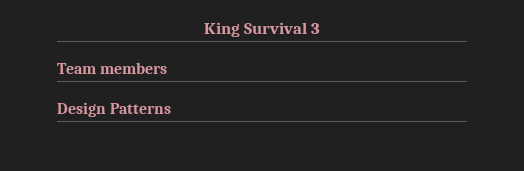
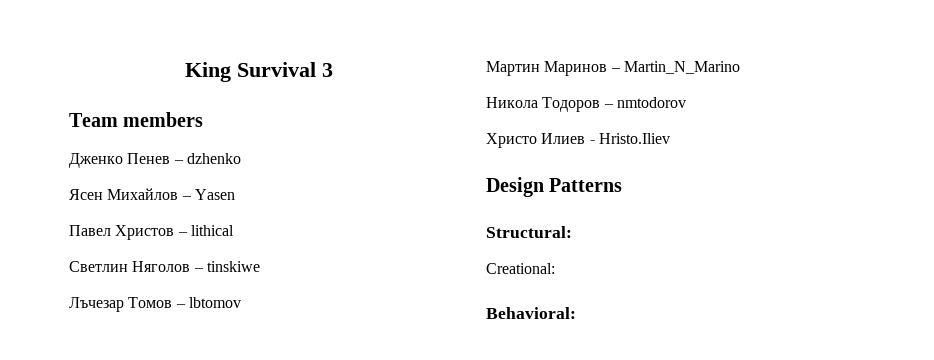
(168, 68) none -> [69,153,241,168] [69,188,235,200] [69,225,234,240] [69,261,260,272] [69,297,241,312] [486,61,740,76] [486,97,686,112] [486,133,670,148] // Дженко Пенев – dzhenko // Ясен Михайлов – Yasen // Павел Христов – lithical // Светлин Няголов – tinskiwe // Лъчезар Томов – lbtomov // Мартин Маринов – Martin_N_Marino // Никола Тодоров – nmtodorov // Христо Илиев - Hristo.Iliev
(172, 108) none -> [486,226,572,238] [486,263,555,274] [486,307,576,319] // Structural: // Creational: // Behavioral:

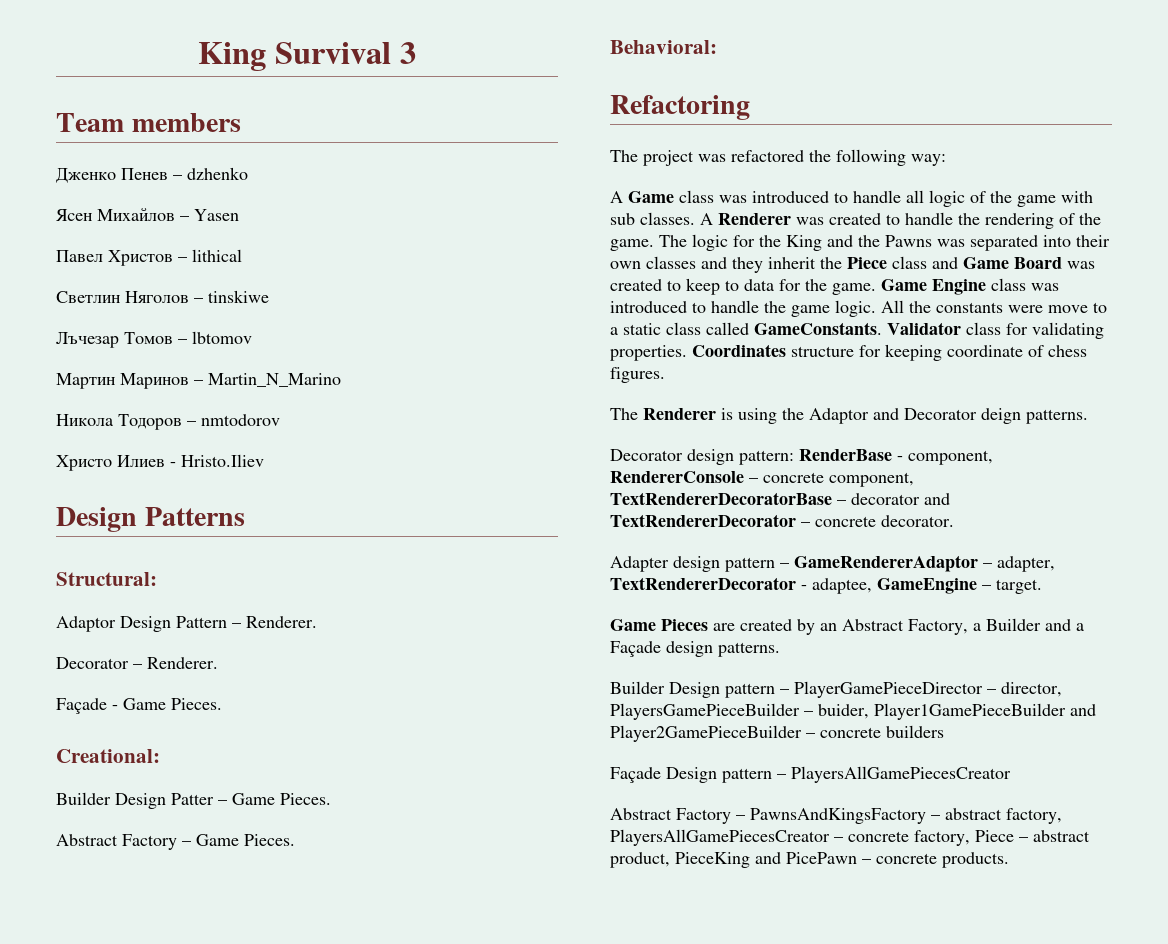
[486,263,555,274] [486,307,576,319] Creational: // Behavioral: -> [56,616,317,632] [56,657,218,669] [56,698,222,714] [56,749,160,763] [56,792,331,809] [56,834,295,850] [610,40,717,54] [610,95,750,120] [610,149,946,166] [610,190,1093,207] [610,212,1101,229] [610,234,1110,251] [610,256,1095,273] [610,278,1059,295] [610,300,1107,317] [610,322,1104,339] [610,344,1087,361] [610,367,665,383] [610,408,1088,424] [610,449,993,465] [610,471,914,487] [610,492,950,505] [610,514,954,527] [610,555,1055,572] [610,577,1042,594] [610,618,1084,635] [610,641,780,657] [610,681,1062,698] [610,703,1096,720] [610,725,944,742] [610,766,1011,783] [610,808,1062,824] [610,829,1090,846] [610,852,1009,868] Adaptor Design Pattern – Renderer. // Decorator – Renderer. // Façade - Game Pieces. // Creational: // Builder Design Patter – Game Pieces. // Abstract Factory – Game Pieces. // Behavioral: // Refactoring // The project was refactored the following way: // A Game class was introduced to handle all logic of the game with sub classes. A Renderer was created to handle the rendering of the game. The logic for the King and the Pawns was separated into their own classes and they inherit the Piece class and Game Board was created to keep to data for the game. Game Engine class was introduced to handle the game logic. All the constants were move to a static class called GameConstants. Validator class for validating properties. Coordinates structure for keeping coordinate of chess figures. // The Renderer is using the Adaptor and Decorator deign patterns. // Decorator design pattern: RenderBase - component, RendererConsole – concrete component, TextRendererDecoratorBase – decorator and TextRendererDecorator – concrete decorator. // Adapter design pattern – GameRendererAdaptor – adapter, TextRendererDecorator - adaptee, GameEngine – target. // Game Pieces are created by an Abstract Factory, a Builder and a Façade design patterns. // Builder Design pattern – PlayerGamePieceDirector – director, PlayersGamePieceBuilder – buider, Player1GamePieceBuilder and Player2GamePieceBuilder – concrete builders // Façade Design pattern – PlayersAllGamePiecesCreator // Abstract Factory – PawnsAndKingsFactory – abstract factory, PlayersAllGamePiecesCreator – concrete factory, Piece – abstract product, PieceKing and PicePawn – concrete products.

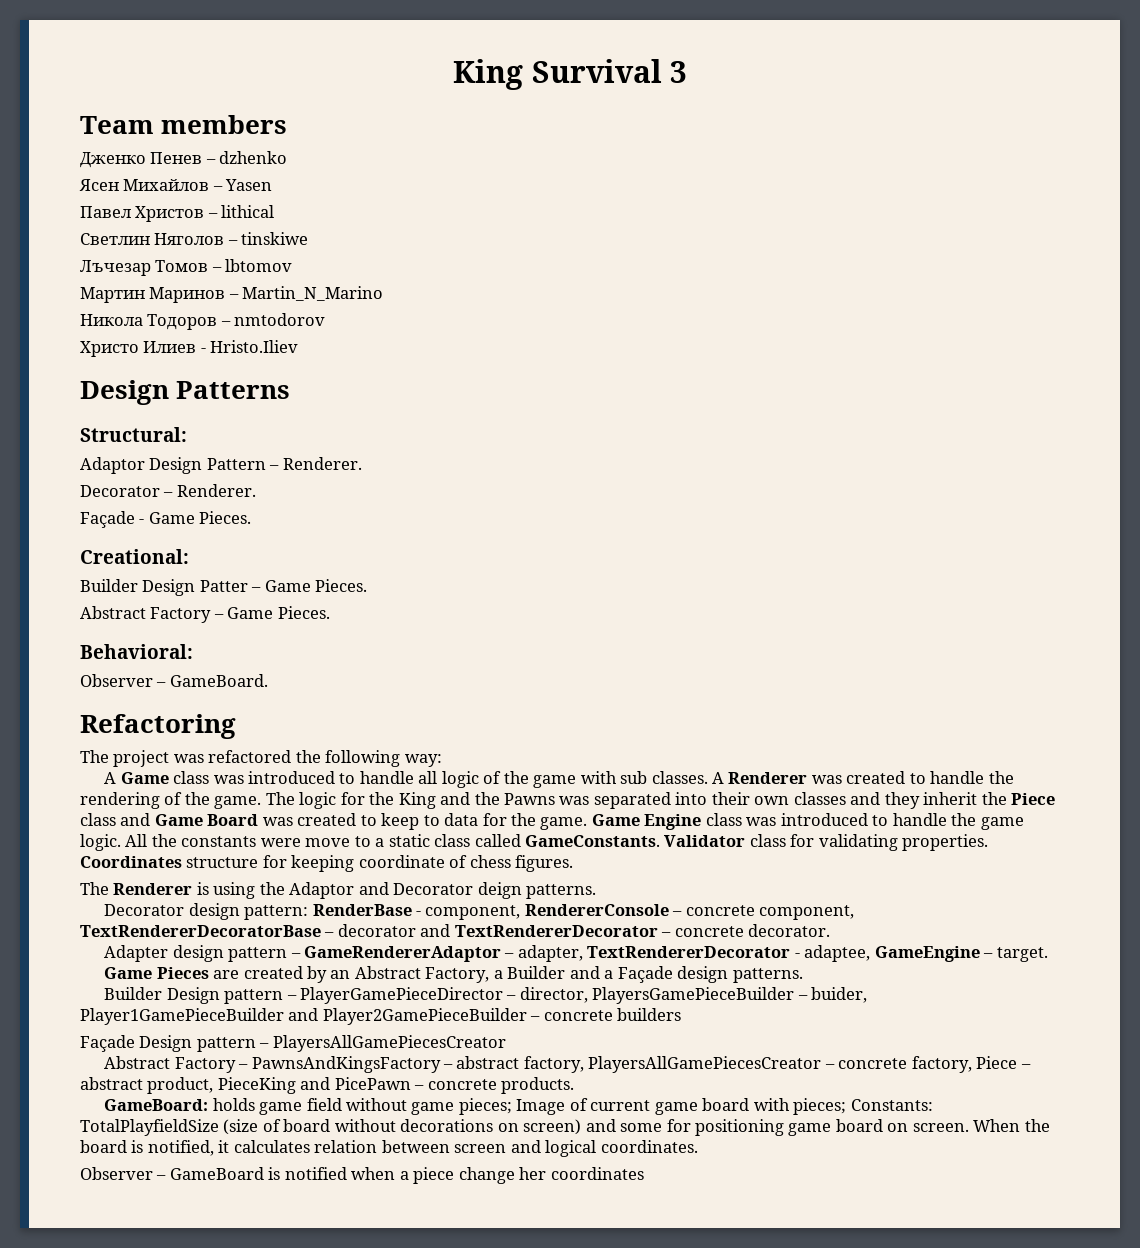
(717, 47) none -> [80,674,268,687] // Observer – GameBoard.
(1009, 860) none -> [104,1098,933,1115] [80,1119,1050,1136] [80,1140,698,1157] [80,1167,644,1184] // GameBoard: holds game field without game pieces; Image of current game board with pieces; Constants: TotalPlayfieldSize (size of board without decorations on screen) and some for positioning game board on screen. When the board is notified, it calculates relation between screen and logical coordinates. // Observer – GameBoard is notified when a piece change her coordinates

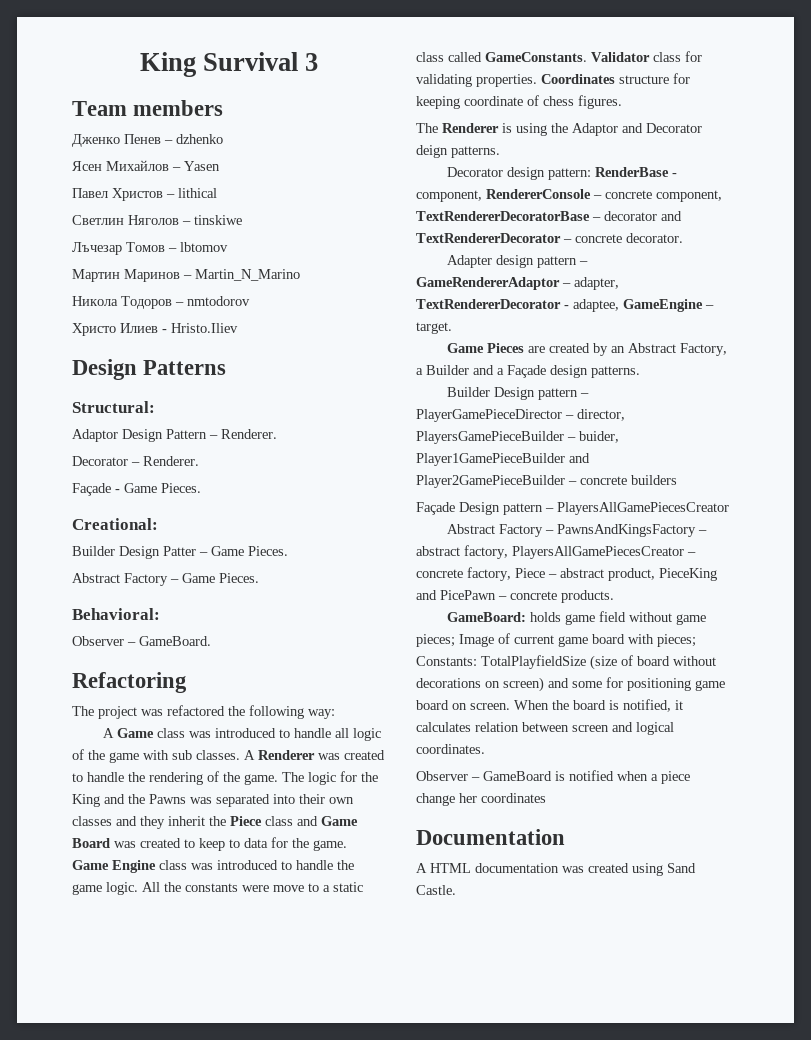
(644, 1173) none -> [416,829,565,845] [416,863,696,876] [416,885,456,895] // Documentation // A HTML documentation was created using Sand Castle.

